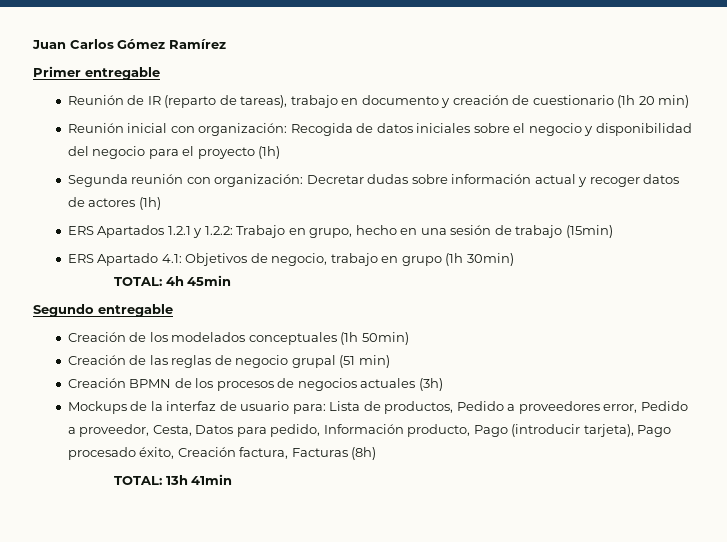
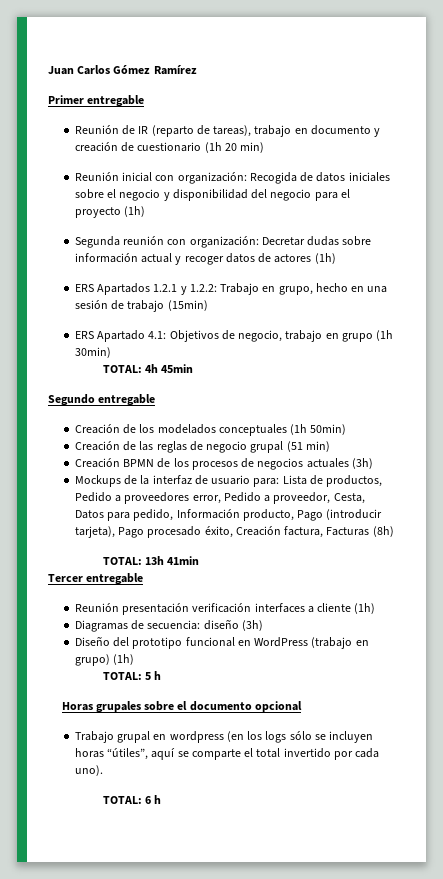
(233, 479) none -> [48,573,144,585] [74,603,376,615] [74,619,263,632] [74,636,369,649] [74,654,135,666] [102,671,162,680] [61,701,302,713] [74,731,374,743] [74,748,380,760] [74,765,103,776] [102,795,162,804] // Tercer entregable // Reunión presentación verificación interfaces a cliente (1h) // Diagramas de secuencia: diseño (3h) // Diseño del prototipo funcional en WordPress (trabajo en grupo) (1h) // TOTAL: 5 h // Horas grupales sobre el documento opcional // Trabajo grupal en wordpress (en los logs sólo se incluyen horas “útiles”, aquí se comparte el total invertido por cada uno). // TOTAL: 6 h

